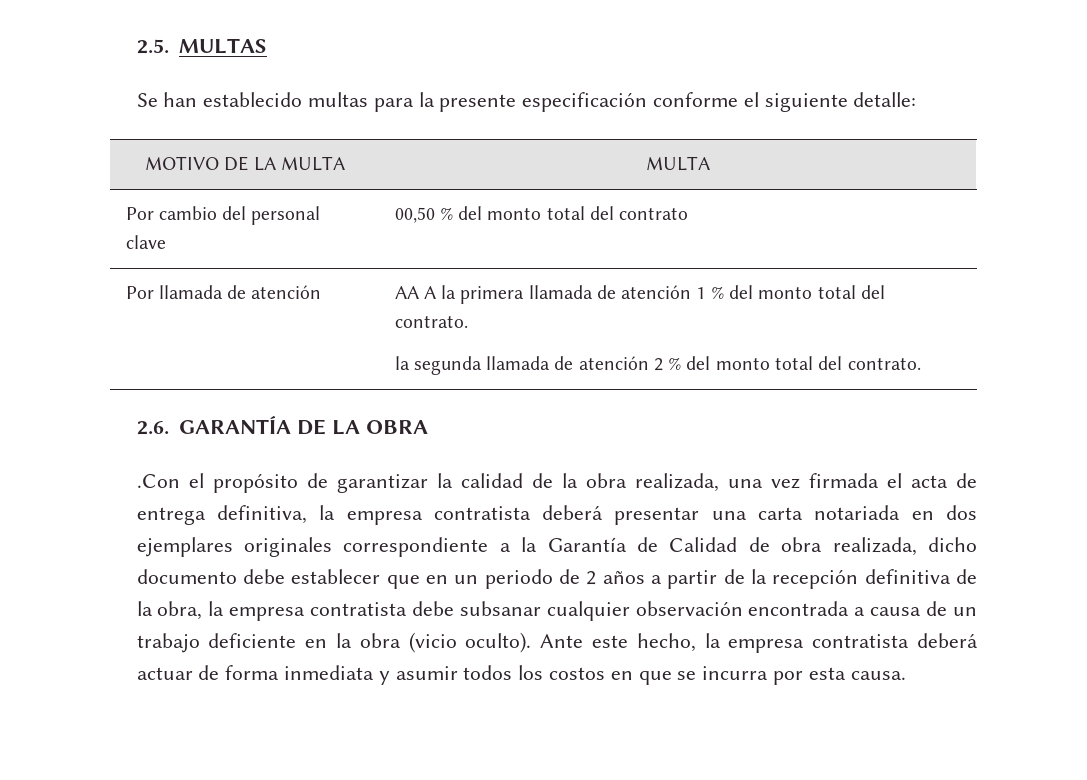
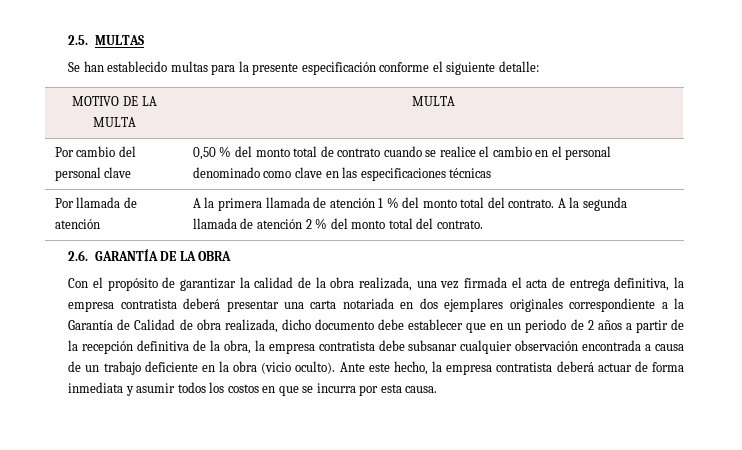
[394,206,614,223] 00,50 % del monto total del -> [192,146,334,160] 0,50 % del monto total de
(689, 213) none -> [383,146,612,160] [192,167,492,181] cuando se realice el cambio en el personal denominado como clave en las especificaciones técnicas
[394,286,419,299] AA -> (100, 224) none
(468, 321) // -> [557,198,566,208] A
[136,474,180,488] .Con -> [68,278,89,288] Con

